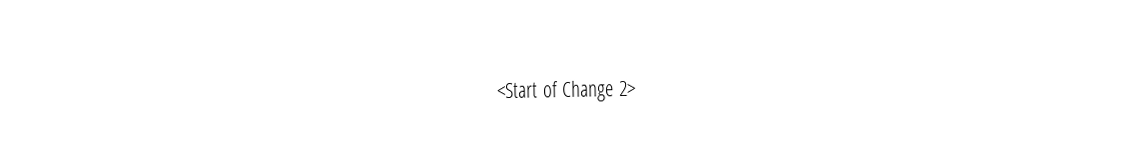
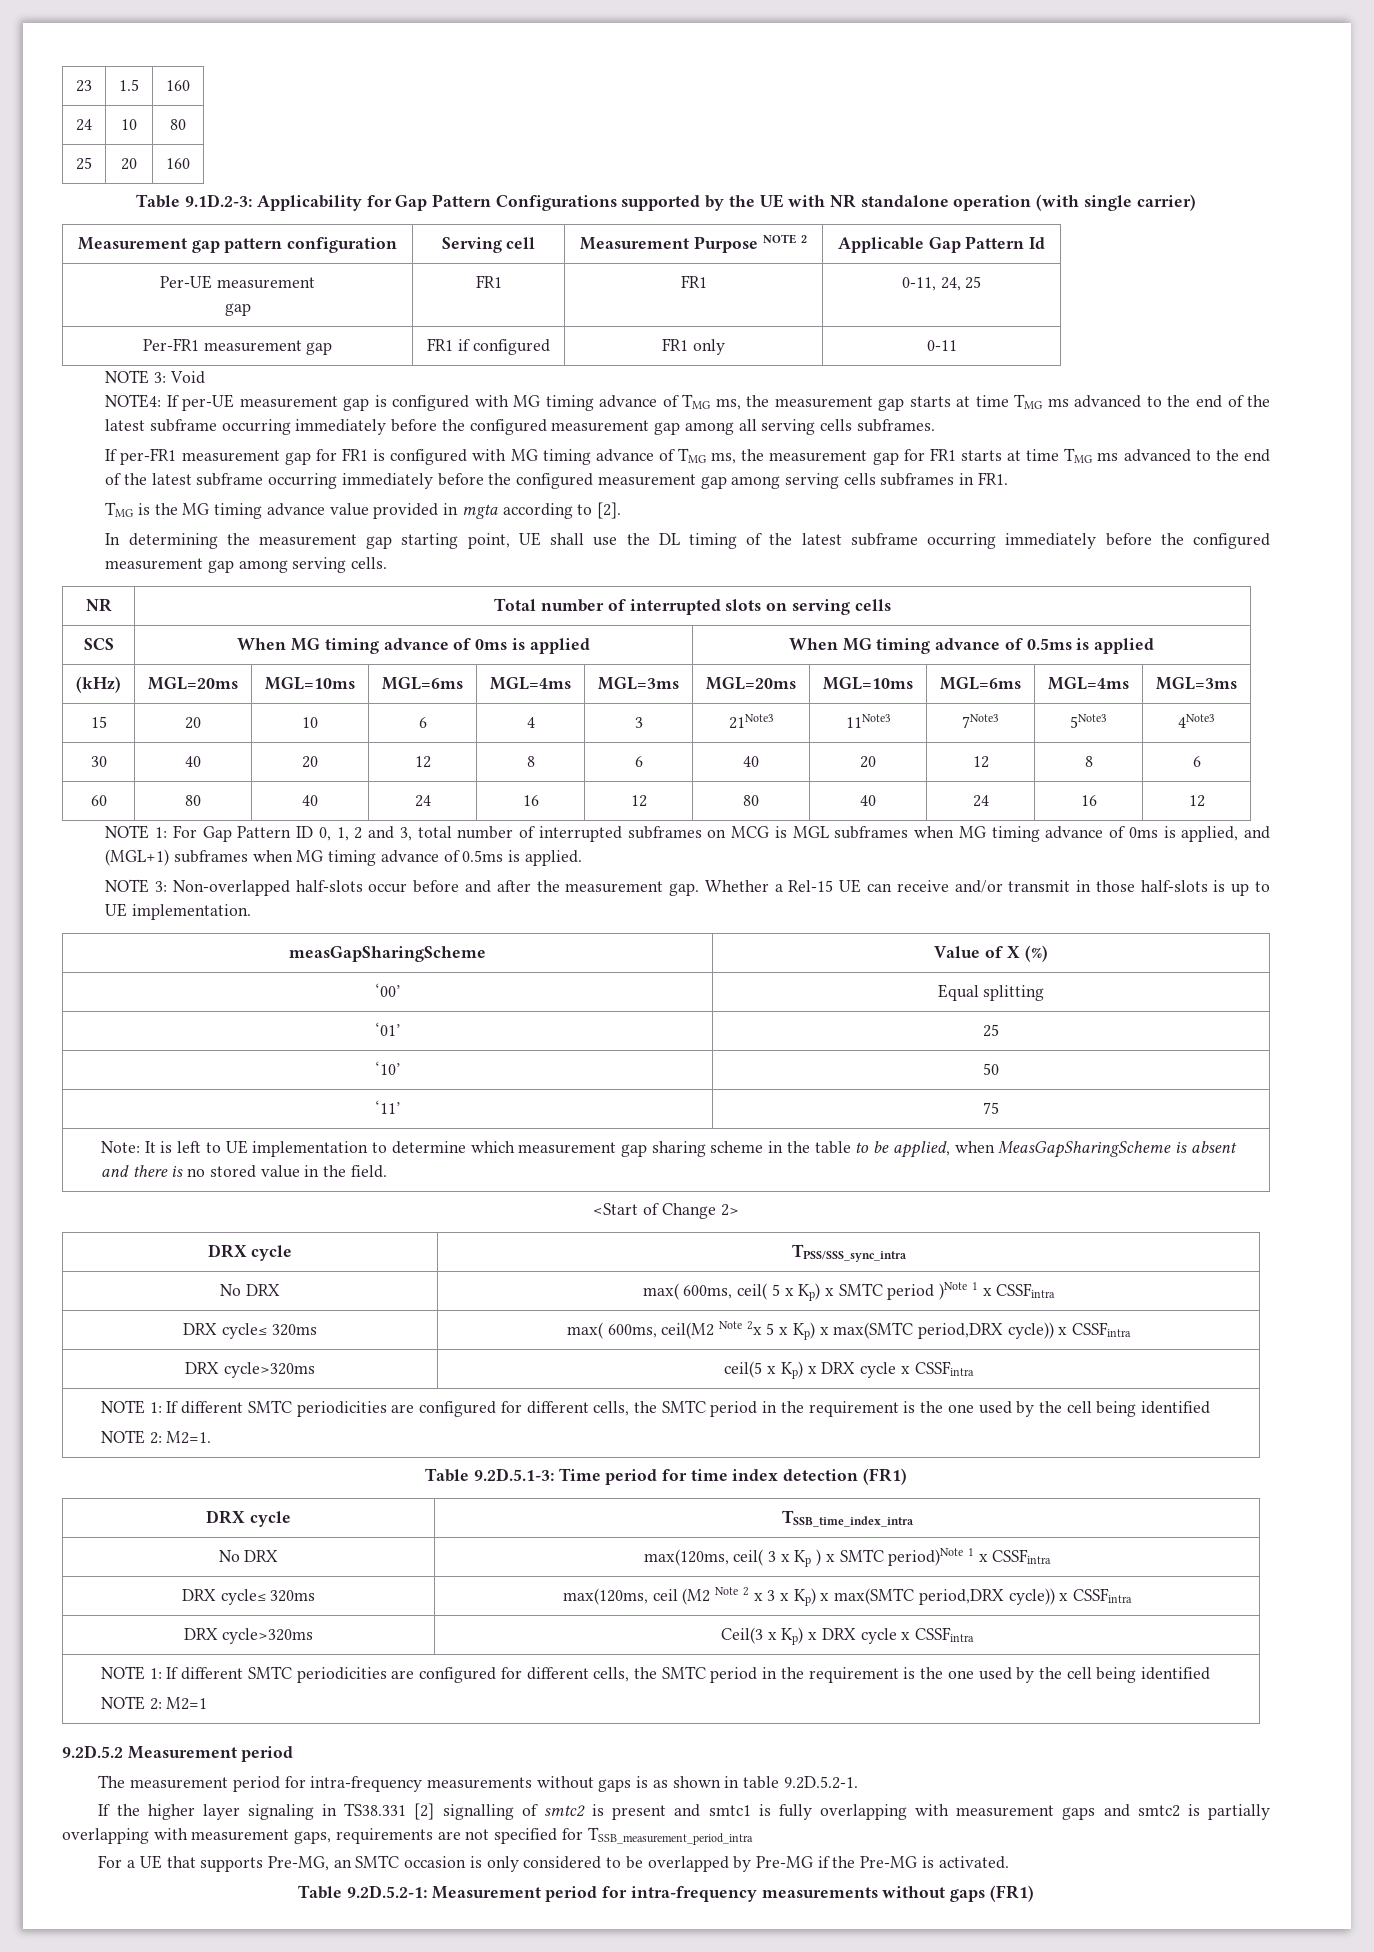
[496,80,637,103] <Start of Change 2> -> [76,80,92,92] [119,79,139,91] [166,80,190,91] [76,119,92,131] [121,119,137,130] [170,119,186,130] [76,157,92,170] [121,158,137,170] [166,158,190,169] [136,194,1196,211] [77,237,398,253] [441,237,536,253] [580,234,807,253] [837,236,1046,253] [160,275,315,289] [224,303,251,316] [475,275,502,288] [680,275,707,288] [901,276,982,291] [142,338,333,355] [427,338,550,355] [662,338,725,355] [926,340,957,351] [105,370,205,384] [105,394,1270,411] [105,419,935,435] [105,448,1270,465] [105,472,1008,489] [105,502,622,519] [105,532,1271,549] [105,557,388,573] [85,598,112,612] [494,598,891,615] [83,638,114,650] [237,638,590,654] [788,638,1155,654] [76,676,121,693] [148,677,238,690] [265,677,355,690] [381,677,463,690] [489,677,571,690] [598,677,679,690] [706,677,796,690] [823,677,913,690] [940,677,1021,690] [1048,677,1129,690] [1156,677,1237,690] [90,716,107,728] [185,717,201,729] [302,717,318,728] [418,717,427,728] [526,717,535,728] [634,717,643,728] [728,714,774,729] [845,714,891,728] [962,714,999,728] [1070,714,1107,728] [1178,714,1215,728] [90,756,107,767] [185,756,201,767] [302,756,318,768] [414,756,431,768] [526,756,535,767] [634,756,643,767] [743,756,759,767] [860,756,876,768] [972,756,989,768] [1084,756,1093,767] [1192,756,1201,767] [90,795,107,806] [185,795,201,806] [302,795,318,806] [414,795,431,807] [522,795,539,806] [630,795,647,807] [743,795,759,806] [860,795,876,806] [972,795,989,807] [1080,795,1097,806] [1188,795,1205,807] [105,825,1271,842] [105,849,582,866] [105,879,1270,896] [105,903,252,920] [289,946,486,962] [934,945,1048,962] [374,983,401,997] [937,984,1045,1001] [374,1022,401,1036] [983,1024,1000,1037] [374,1061,401,1075] [983,1063,1000,1075] [374,1100,401,1114] [983,1102,1000,1114] [101,1140,1237,1158] [101,1165,387,1178] [593,1203,739,1219] [207,1244,293,1261] [791,1244,907,1262] [220,1284,280,1296] [642,1282,1056,1301] [183,1323,317,1339] [566,1321,1132,1340] [185,1362,315,1378] [724,1361,974,1379] [101,1400,1211,1417] [101,1430,212,1444] [425,1468,907,1485] [206,1510,291,1527] [781,1510,914,1527] [218,1550,279,1562] [643,1548,1052,1567] [181,1589,316,1605] [562,1587,1133,1606] [183,1628,314,1644] [720,1627,975,1645] [101,1666,1211,1683] [101,1696,208,1710] [62,1745,294,1762] [98,1775,858,1792] [98,1803,1271,1820] [62,1827,753,1845] [98,1855,1009,1872] [298,1885,1034,1902] 23 | 1.5 | 160 // 24 | 10 | 80 // 25 | 20 | 160 // Table 9.1D.2-3: Applicability for Gap Pattern Configurations supported by the UE with NR standalone operation (with single carrier) // Measurement gap pattern configuration | Serving cell | Measurement Purpose NOTE 2 | Applicable Gap Pattern Id // Per-UE measurement // gap | FR1 | FR1 | 0-11, 24, 25 // Per-FR1 measurement gap | FR1 if configured | FR1 only | 0-11 // NOTE 3: Void // NOTE4: If per-UE measurement gap is configured with MG timing advance of TMG ms, the measurement gap starts at time TMG ms advanced to the end of the latest subframe occurring immediately before the configured measurement gap among all serving cells subframes. // If per-FR1 measurement gap for FR1 is configured with MG timing advance of TMG ms, the measurement gap for FR1 starts at time TMG ms advanced to the end of the latest subframe occurring immediately before the configured measurement gap among serving cells subframes in FR1. // TMG is the MG timing advance value provided in mgta according to [2]. // In determining the measurement gap starting point, UE shall use the DL timing of the latest subframe occurring immediately before the configured measurement gap among serving cells. // NR | Total number of interrupted slots on serving cells // SCS | When MG timing advance of 0ms is applied | When MG timing advance of 0.5ms is applied // (kHz) | MGL=20ms | MGL=10ms | MGL=6ms | MGL=4ms | MGL=3ms | MGL=20ms | MGL=10ms | MGL=6ms | MGL=4ms | MGL=3ms // 15 | 20 | 10 | 6 | 4 | 3 | 21Note3 | 11Note3 | 7Note3 | 5Note3 | 4Note3 // 30 | 40 | 20 | 12 | 8 | 6 | 40 | 20 | 12 | 8 | 6 // 60 | 80 | 40 | 24 | 16 | 12 | 80 | 40 | 24 | 16 | 12 // NOTE 1: For Gap Pattern ID 0, 1, 2 and 3, total number of interrupted subframes on MCG is MGL subframes when MG timing advance of 0ms is applied, and (MGL+1) subframes when MG timing advance of 0.5ms is applied. // NOTE 3: Non-overlapped half-slots occur before and after the measurement gap. Whether a Rel-15 UE can receive and/or transmit in those half-slots is up to UE implementation. // measGapSharingScheme | Value of X (%) // ‘00’ | Equal splitting // ‘01’ | 25 // ‘10’ | 50 // ‘11’ | 75 // Note: It is left to UE implementation to determine which measurement gap sharing scheme in the table to be applied, when MeasGapSharingScheme is absent and there is no stored value in the field. // <Start of Change 2> // DRX cycle | TPSS/SSS_sync_intra // No DRX | max( 600ms, ceil( 5 x Kp) x SMTC period )Note 1 x CSSFintra // DRX cycle≤ 320ms | max( 600ms, ceil(M2 Note 2x 5 x Kp) x max(SMTC period,DRX cycle)) x CSSFintra // DRX cycle>320ms | ceil(5 x Kp) x DRX cycle x CSSFintra // NOTE 1: If different SMTC periodicities are configured for different cells, the SMTC period in the requirement is the one used by the cell being identified // NOTE 2: M2=1. // Table 9.2D.5.1-3: Time period for time index detection (FR1) // DRX cycle | TSSB_time_index_intra // No DRX | max(120ms, ceil( 3 x Kp ) x SMTC period)Note 1 x CSSFintra // DRX cycle≤ 320ms | max(120ms, ceil (M2 Note 2 x 3 x Kp) x max(SMTC period,DRX cycle)) x CSSFintra // DRX cycle>320ms | Ceil(3 x Kp) x DRX cycle x CSSFintra // NOTE 1: If different SMTC periodicities are configured for different cells, the SMTC period in the requirement is the one used by the cell being identified // NOTE 2: M2=1 // 9.2D.5.2 Measurement period // The measurement period for intra-frequency measurements without gaps is as shown in table 9.2D.5.2-1. // If the higher layer signaling in TS38.331 [2] signalling of smtc2 is present and smtc1 is fully overlapping with measurement gaps and smtc2 is partially overlapping with measurement gaps, requirements are not specified for TSSB_measurement_period_intra // For a UE that supports Pre-MG, an SMTC occasion is only considered to be overlapped by Pre-MG if the Pre-MG is activated. // Table 9.2D.5.2-1: Measurement period for intra-frequency measurements without gaps (FR1)

